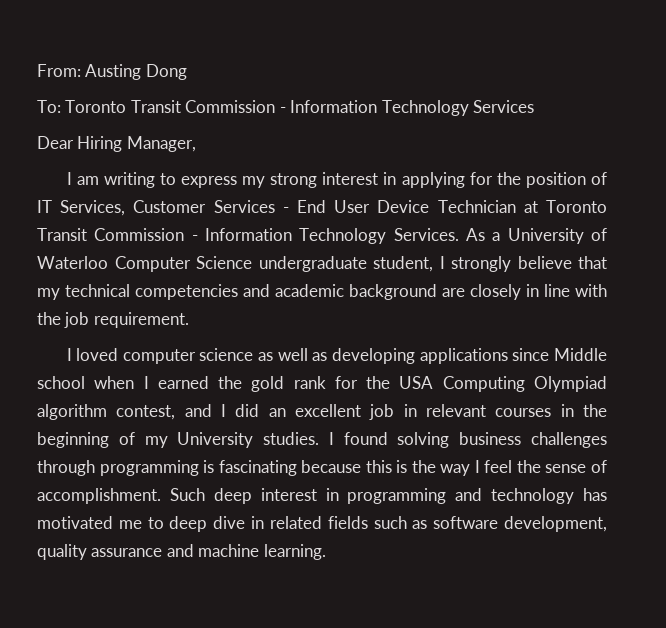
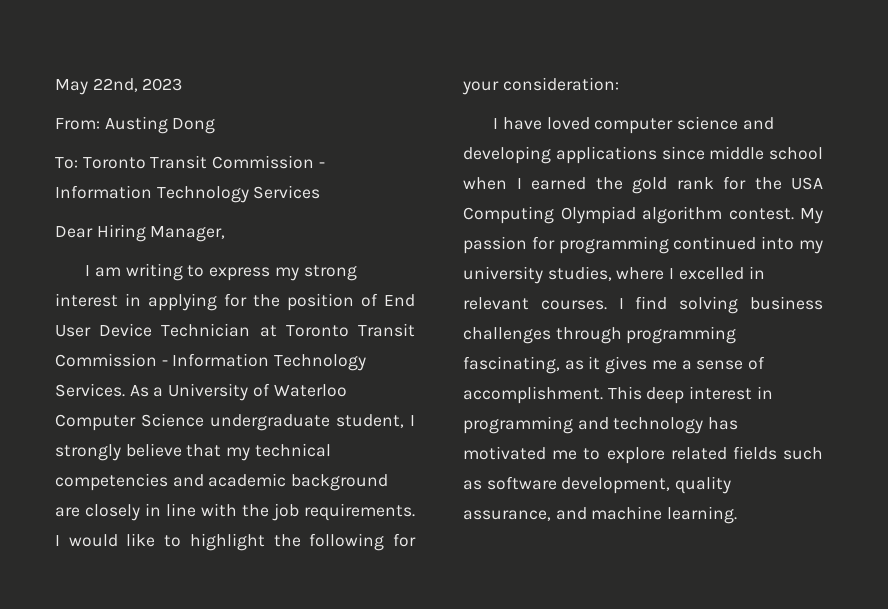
(37, 70) none -> [55,78,183,95] May 22nd, 2023 //
[37,200,289,216] IT Services, Customer Services - -> (378, 300) none
[93,312,189,328] [66,348,72,361] requirement. // I -> [304,503,415,521] [55,533,417,551] [462,77,619,95] [493,117,542,130] requirements. I would like to highlight the following for your consideration: // I have
[258,348,328,361] as well as -> [742,117,774,130] and
[554,348,608,361] Middle -> [709,146,765,160] middle
[116,404,607,420] [37,432,388,448] contest, and I did an excellent job in relevant courses in the beginning of my University studies. I found -> [728,208,823,224] [463,236,823,254] [463,266,765,284] [463,296,668,310] contest. My passion for programming continued into my university studies, where I excelled in relevant courses. I find
[203,460,541,476] is fascinating because this is the way I feel the -> [463,356,692,374] fascinating, as it gives me a
[169,488,205,501] Such -> [607,386,642,400] This
[169,516,265,532] deep dive in -> [606,447,665,464] explore
[91,548,163,557] assurance -> [463,510,551,521] assurance,

